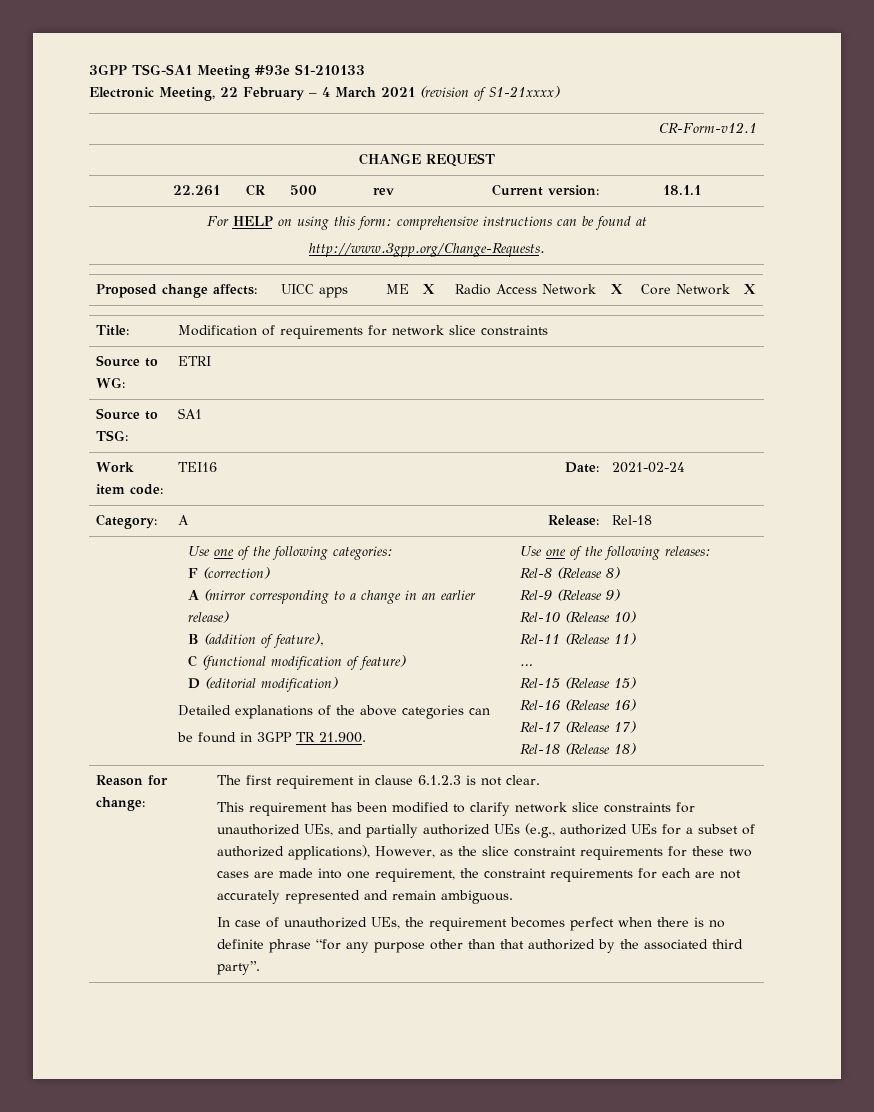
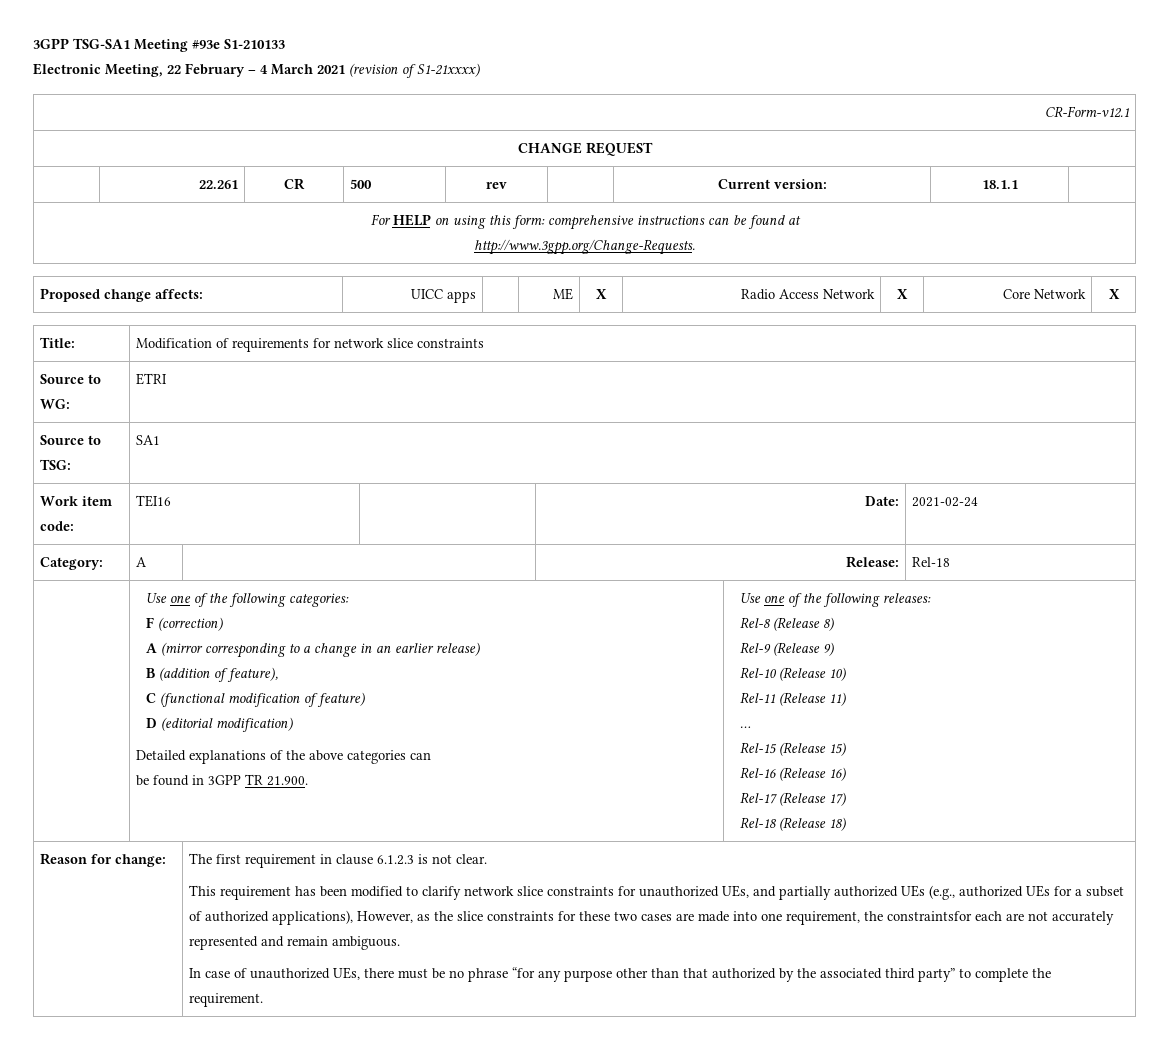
[513,846,663,860] constraint requirements -> [487,911,555,921] constraints
[483,868,657,882] constraint requirements for -> [887,911,973,921] constraintsfor
[404,917,725,931] [216,939,264,949] the requirement becomes perfect when there is no definite -> [364,968,465,979] there must be no
[216,961,260,975] party”. -> [918,968,1052,982] [189,993,264,1007] party” to complete the requirement.

